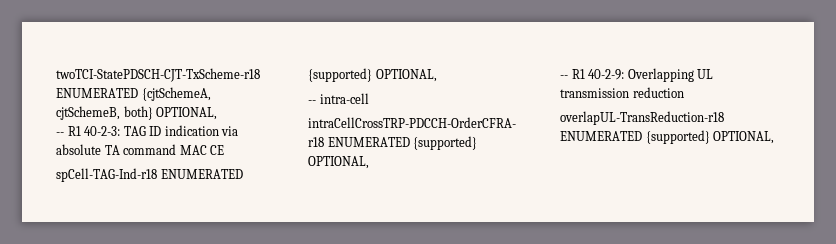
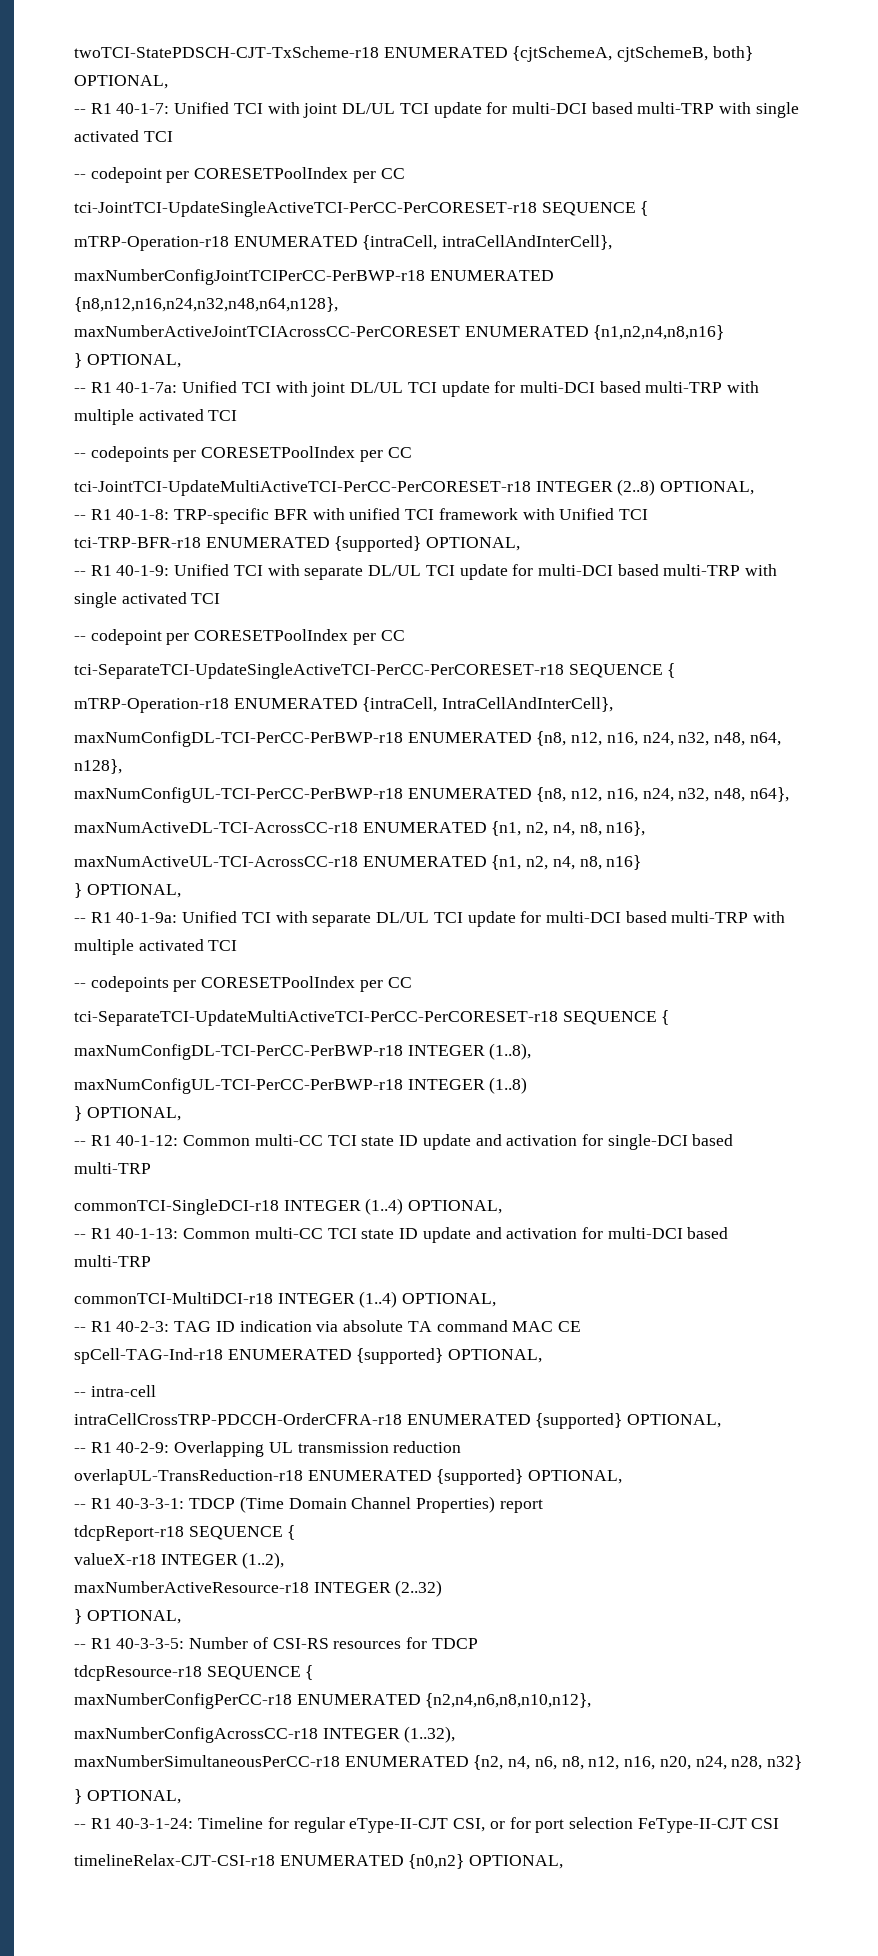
(218, 113) none -> [74,102,799,118] [74,130,173,142] [74,167,405,183] [74,201,649,217] [74,235,613,251] [74,269,554,285] [74,297,338,312] [74,325,725,340] [74,353,181,368] [74,381,760,397] [74,409,238,425] [74,446,412,462] [74,479,755,496] [74,508,648,524] [74,536,521,552] [74,564,778,580] [74,592,221,608] [74,629,405,645] [74,663,676,679] [74,697,614,713] [74,731,781,747] [74,759,122,774] [74,787,789,803] [74,821,646,836] [74,855,642,870] [74,883,181,898] [74,911,786,927] [74,939,238,955] [74,976,412,992] [74,1010,670,1026] [74,1043,532,1060] [74,1077,528,1094] [74,1106,181,1121] [74,1134,734,1150] [74,1162,151,1174] [74,1198,503,1215] [74,1227,729,1243] [74,1255,151,1267] [74,1291,497,1308] // -- R1 40-1-7: Unified TCI with joint DL/UL TCI update for multi-DCI based multi-TRP with single activated TCI // -- codepoint per CORESETPoolIndex per CC // tci-JointTCI-UpdateSingleActiveTCI-PerCC-PerCORESET-r18 SEQUENCE { // mTRP-Operation-r18 ENUMERATED {intraCell, intraCellAndInterCell}, // maxNumberConfigJointTCIPerCC-PerBWP-r18 ENUMERATED {n8,n12,n16,n24,n32,n48,n64,n128}, // maxNumberActiveJointTCIAcrossCC-PerCORESET ENUMERATED {n1,n2,n4,n8,n16} // } OPTIONAL, // -- R1 40-1-7a: Unified TCI with joint DL/UL TCI update for multi-DCI based multi-TRP with multiple activated TCI // -- codepoints per CORESETPoolIndex per CC // tci-JointTCI-UpdateMultiActiveTCI-PerCC-PerCORESET-r18 INTEGER (2..8) OPTIONAL, // -- R1 40-1-8: TRP-specific BFR with unified TCI framework with Unified TCI // tci-TRP-BFR-r18 ENUMERATED {supported} OPTIONAL, // -- R1 40-1-9: Unified TCI with separate DL/UL TCI update for multi-DCI based multi-TRP with single activated TCI // -- codepoint per CORESETPoolIndex per CC // tci-SeparateTCI-UpdateSingleActiveTCI-PerCC-PerCORESET-r18 SEQUENCE { // mTRP-Operation-r18 ENUMERATED {intraCell, IntraCellAndInterCell}, // maxNumConfigDL-TCI-PerCC-PerBWP-r18 ENUMERATED {n8, n12, n16, n24, n32, n48, n64, n128}, // maxNumConfigUL-TCI-PerCC-PerBWP-r18 ENUMERATED {n8, n12, n16, n24, n32, n48, n64}, // maxNumActiveDL-TCI-AcrossCC-r18 ENUMERATED {n1, n2, n4, n8, n16}, // maxNumActiveUL-TCI-AcrossCC-r18 ENUMERATED {n1, n2, n4, n8, n16} // } OPTIONAL, // -- R1 40-1-9a: Unified TCI with separate DL/UL TCI update for multi-DCI based multi-TRP with multiple activated TCI // -- codepoints per CORESETPoolIndex per CC // tci-SeparateTCI-UpdateMultiActiveTCI-PerCC-PerCORESET-r18 SEQUENCE { // maxNumConfigDL-TCI-PerCC-PerBWP-r18 INTEGER (1..8), // maxNumConfigUL-TCI-PerCC-PerBWP-r18 INTEGER (1..8) // } OPTIONAL, // -- R1 40-1-12: Common multi-CC TCI state ID update and activation for single-DCI based multi-TRP // commonTCI-SingleDCI-r18 INTEGER (1..4) OPTIONAL, // -- R1 40-1-13: Common multi-CC TCI state ID update and activation for multi-DCI based multi-TRP // commonTCI-MultiDCI-r18 INTEGER (1..4) OPTIONAL,
(775, 137) none -> [74,1496,543,1513] [74,1525,296,1541] [74,1552,285,1569] [74,1580,443,1597] [74,1609,181,1624] [74,1637,478,1649] [74,1665,314,1681] [74,1693,592,1709] [74,1726,456,1743] [74,1755,802,1770] [74,1789,181,1804] [74,1817,780,1833] [74,1854,564,1869] // -- R1 40-3-3-1: TDCP (Time Domain Channel Properties) report // tdcpReport-r18 SEQUENCE { // valueX-r18 INTEGER (1..2), // maxNumberActiveResource-r18 INTEGER (2..32) // } OPTIONAL, // -- R1 40-3-3-5: Number of CSI-RS resources for TDCP // tdcpResource-r18 SEQUENCE { // maxNumberConfigPerCC-r18 ENUMERATED {n2,n4,n6,n8,n10,n12}, // maxNumberConfigAcrossCC-r18 INTEGER (1..32), // maxNumberSimultaneousPerCC-r18 ENUMERATED {n2, n4, n6, n8, n12, n16, n20, n24, n28, n32} // } OPTIONAL, // -- R1 40-3-1-24: Timeline for regular eType-II-CJT CSI, or for port selection FeType-II-CJT CSI // timelineRelax-CJT-CSI-r18 ENUMERATED {n0,n2} OPTIONAL,

